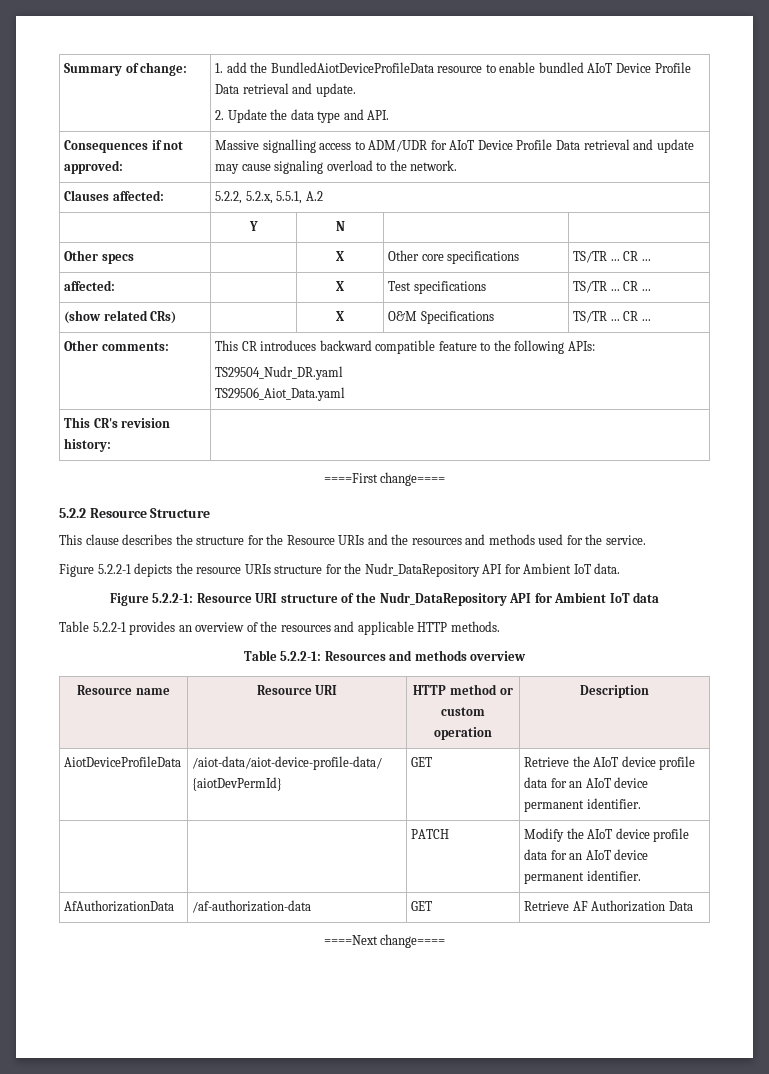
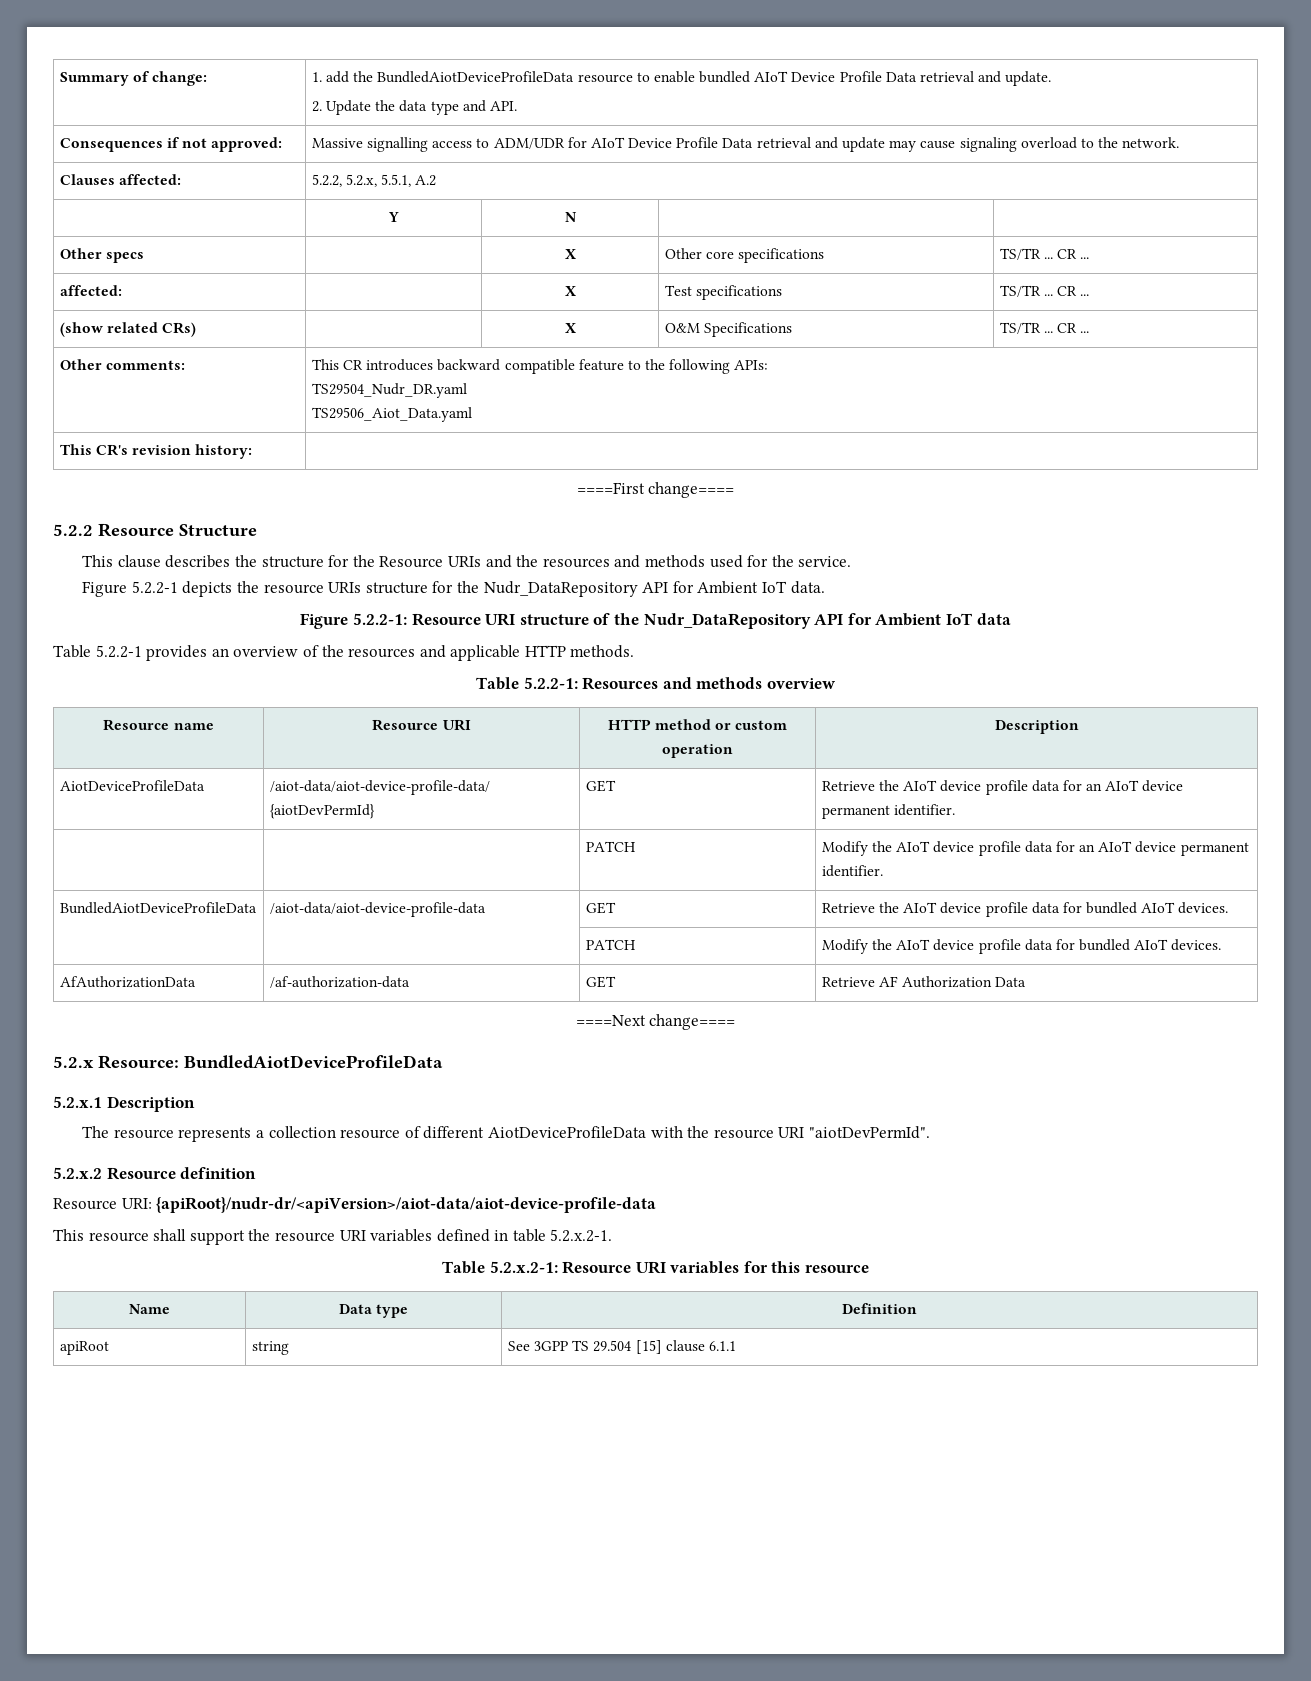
(641, 875) none -> [59,902,257,914] [269,902,486,917] [585,902,616,914] [821,902,1229,917] [585,939,636,950] [821,939,1222,954] // BundledAiotDeviceProfileData | /aiot-data/aiot-device-profile-data | GET | Retrieve the AIoT device profile data for bundled AIoT devices. // | | PATCH | Modify the AIoT device profile data for bundled AIoT devices.
(446, 941) none -> [53,1055,443,1069] [53,1096,195,1112] [82,1126,930,1142] [53,1167,257,1180] [53,1197,657,1213] [53,1229,613,1245] [441,1261,870,1274] [129,1304,170,1314] [338,1304,409,1318] [842,1303,917,1314] [59,1341,109,1355] [251,1341,289,1355] [507,1340,736,1354] // 5.2.x Resource: BundledAiotDeviceProfileData // 5.2.x.1 Description // The resource represents a collection resource of different AiotDeviceProfileData with the resource URI "aiotDevPermId". // 5.2.x.2 Resource definition // Resource URI: {apiRoot}/nudr-dr/<apiVersion>/aiot-data/aiot-device-profile-data // This resource shall support the resource URI variables defined in table 5.2.x.2-1. // Table 5.2.x.2-1: Resource URI variables for this resource // Name | Data type | Definition // apiRoot | string | See 3GPP TS 29.504 [15] clause 6.1.1

